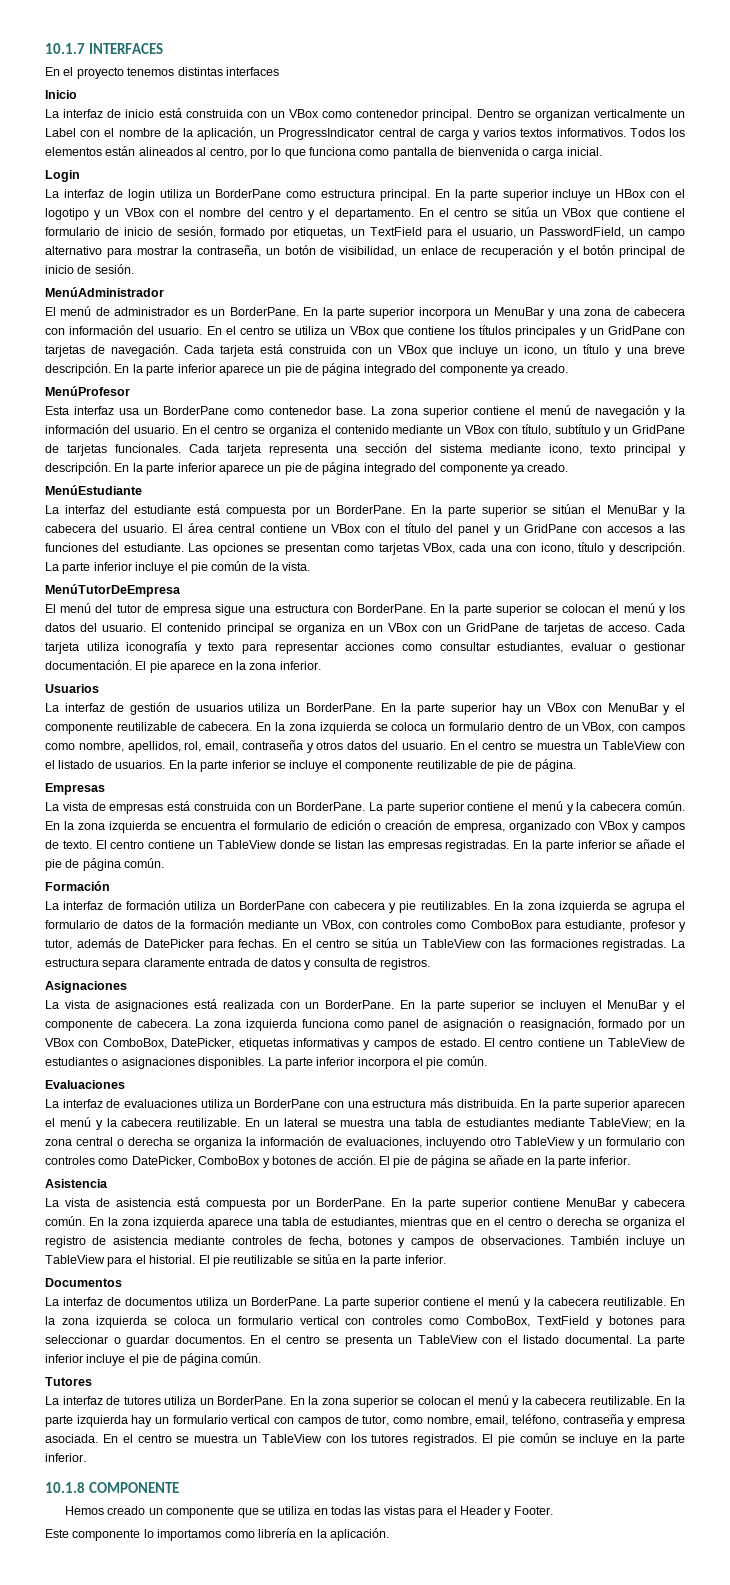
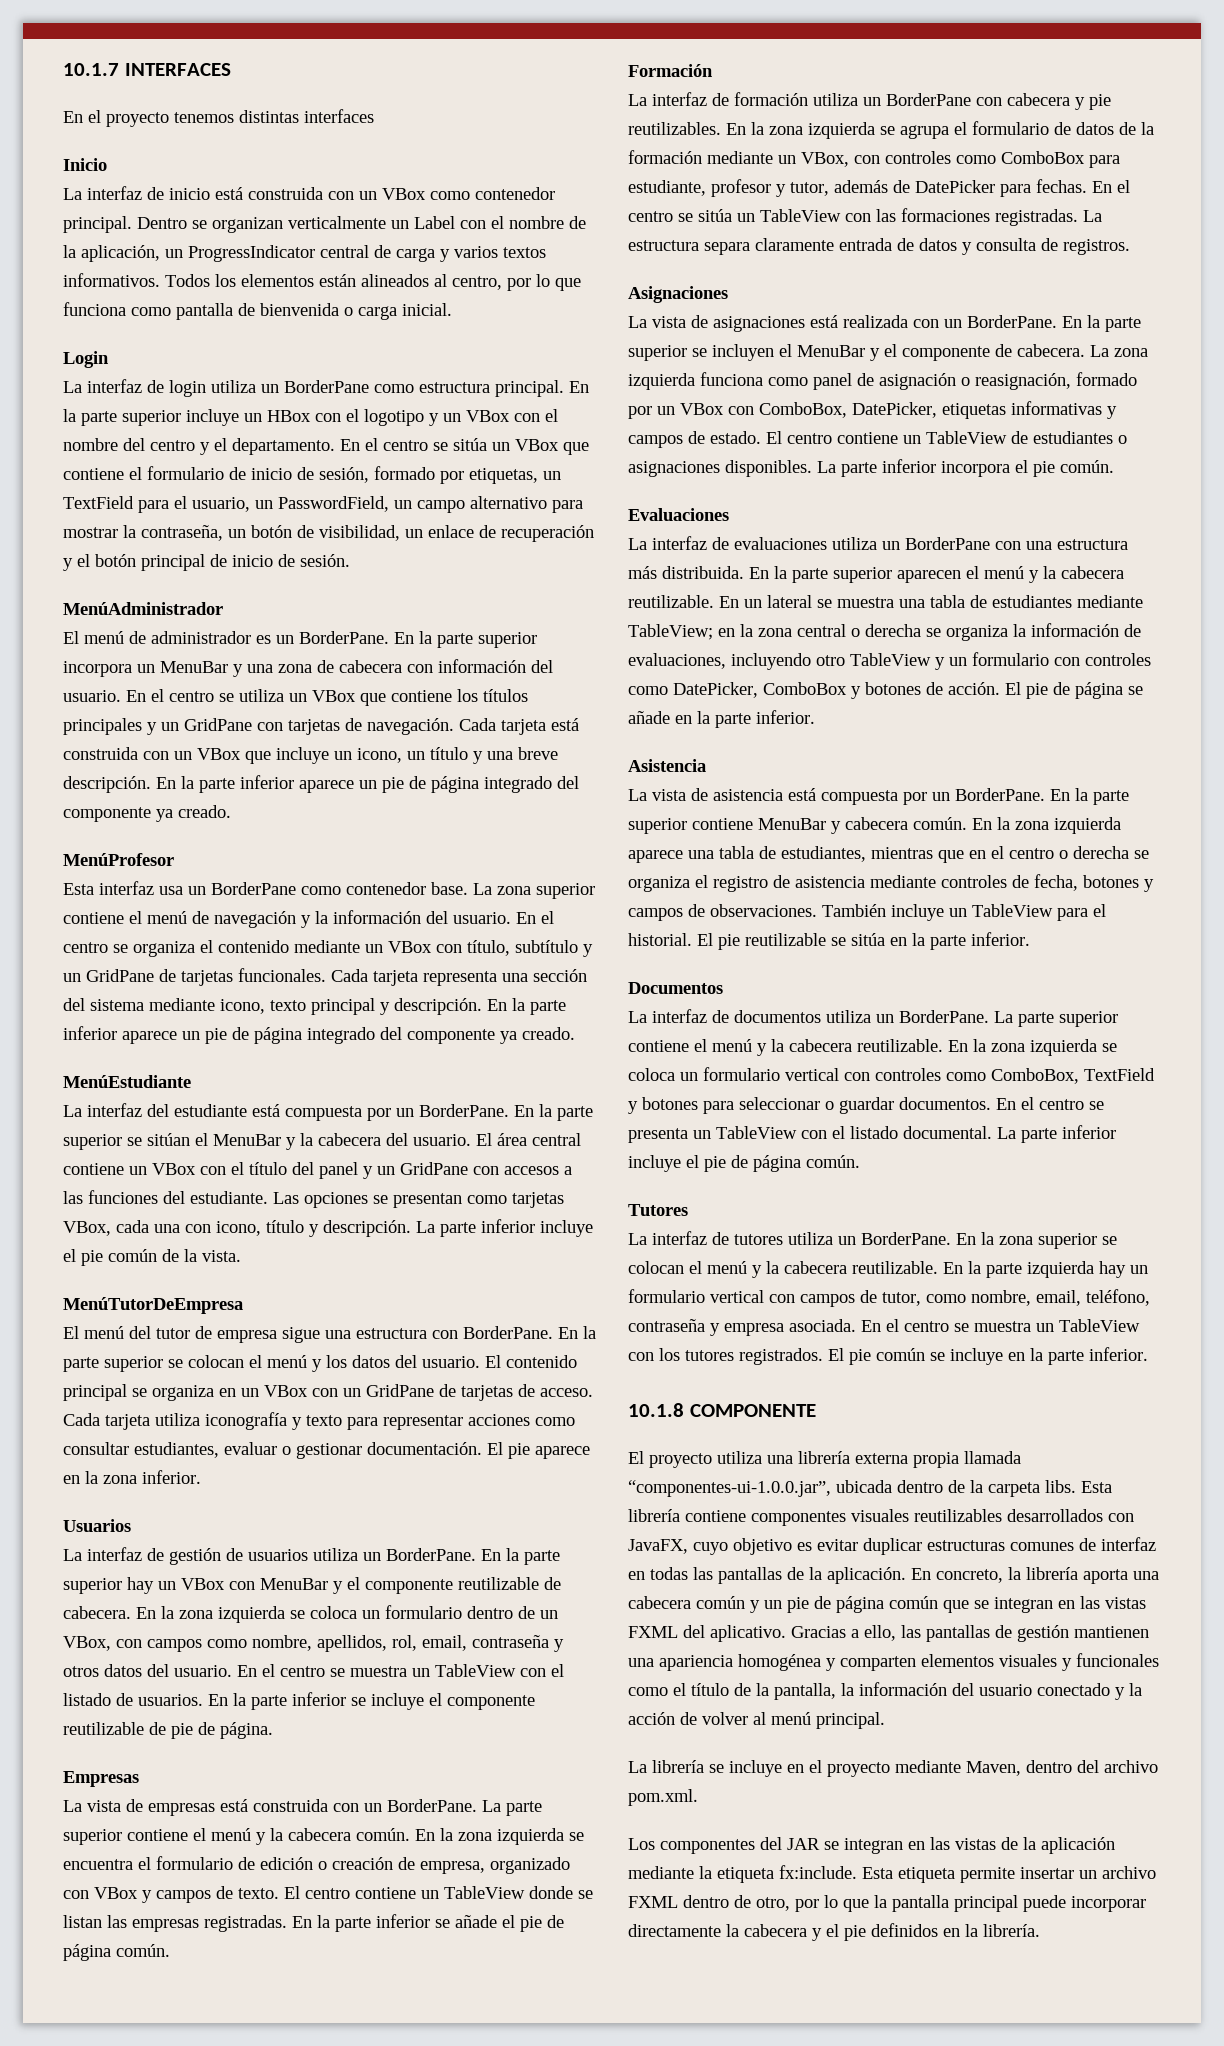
[65,1506,553,1518] [45,1528,389,1541] Hemos creado un componente que se utiliza en todas las vistas para el Header y Footer. // Este componente lo importamos como librería en la aplicación. -> [628,1451,1021,1468] [628,1480,1112,1497] [628,1509,1134,1526] [628,1537,1156,1555] [628,1567,1159,1584] [628,1596,1146,1613] [628,1625,1149,1642] [628,1653,1159,1671] [628,1682,1142,1700] [628,1712,885,1729] [628,1760,1158,1777] [628,1789,698,1806] [628,1837,1115,1854] [628,1865,1156,1883] [628,1895,1146,1912] [628,1923,1040,1941] El proyecto utiliza una librería externa propia llamada “componentes-ui-1.0.0.jar”, ubicada dentro de la carpeta libs. Esta librería contiene componentes visuales reutilizables desarrollados con JavaFX, cuyo objetivo es evitar duplicar estructuras comunes de interfaz en todas las pantallas de la aplicación. En concreto, la librería aporta una cabecera común y un pie de página común que se integran en las vistas FXML del aplicativo. Gracias a ello, las pantallas de gestión mantienen una apariencia homogénea y comparten elementos visuales y funcionales como el título de la pantalla, la información del usuario conectado y la acción de volver al menú principal. // La librería se incluye en el proyecto mediante Maven, dentro del archivo pom.xml. // Los componentes del JAR se integran en las vistas de la aplicación mediante la etiqueta fx:include. Esta etiqueta permite insertar un archivo FXML dentro de otro, por lo que la pantalla principal puede incorporar directamente la cabecera y el pie definidos en la librería.

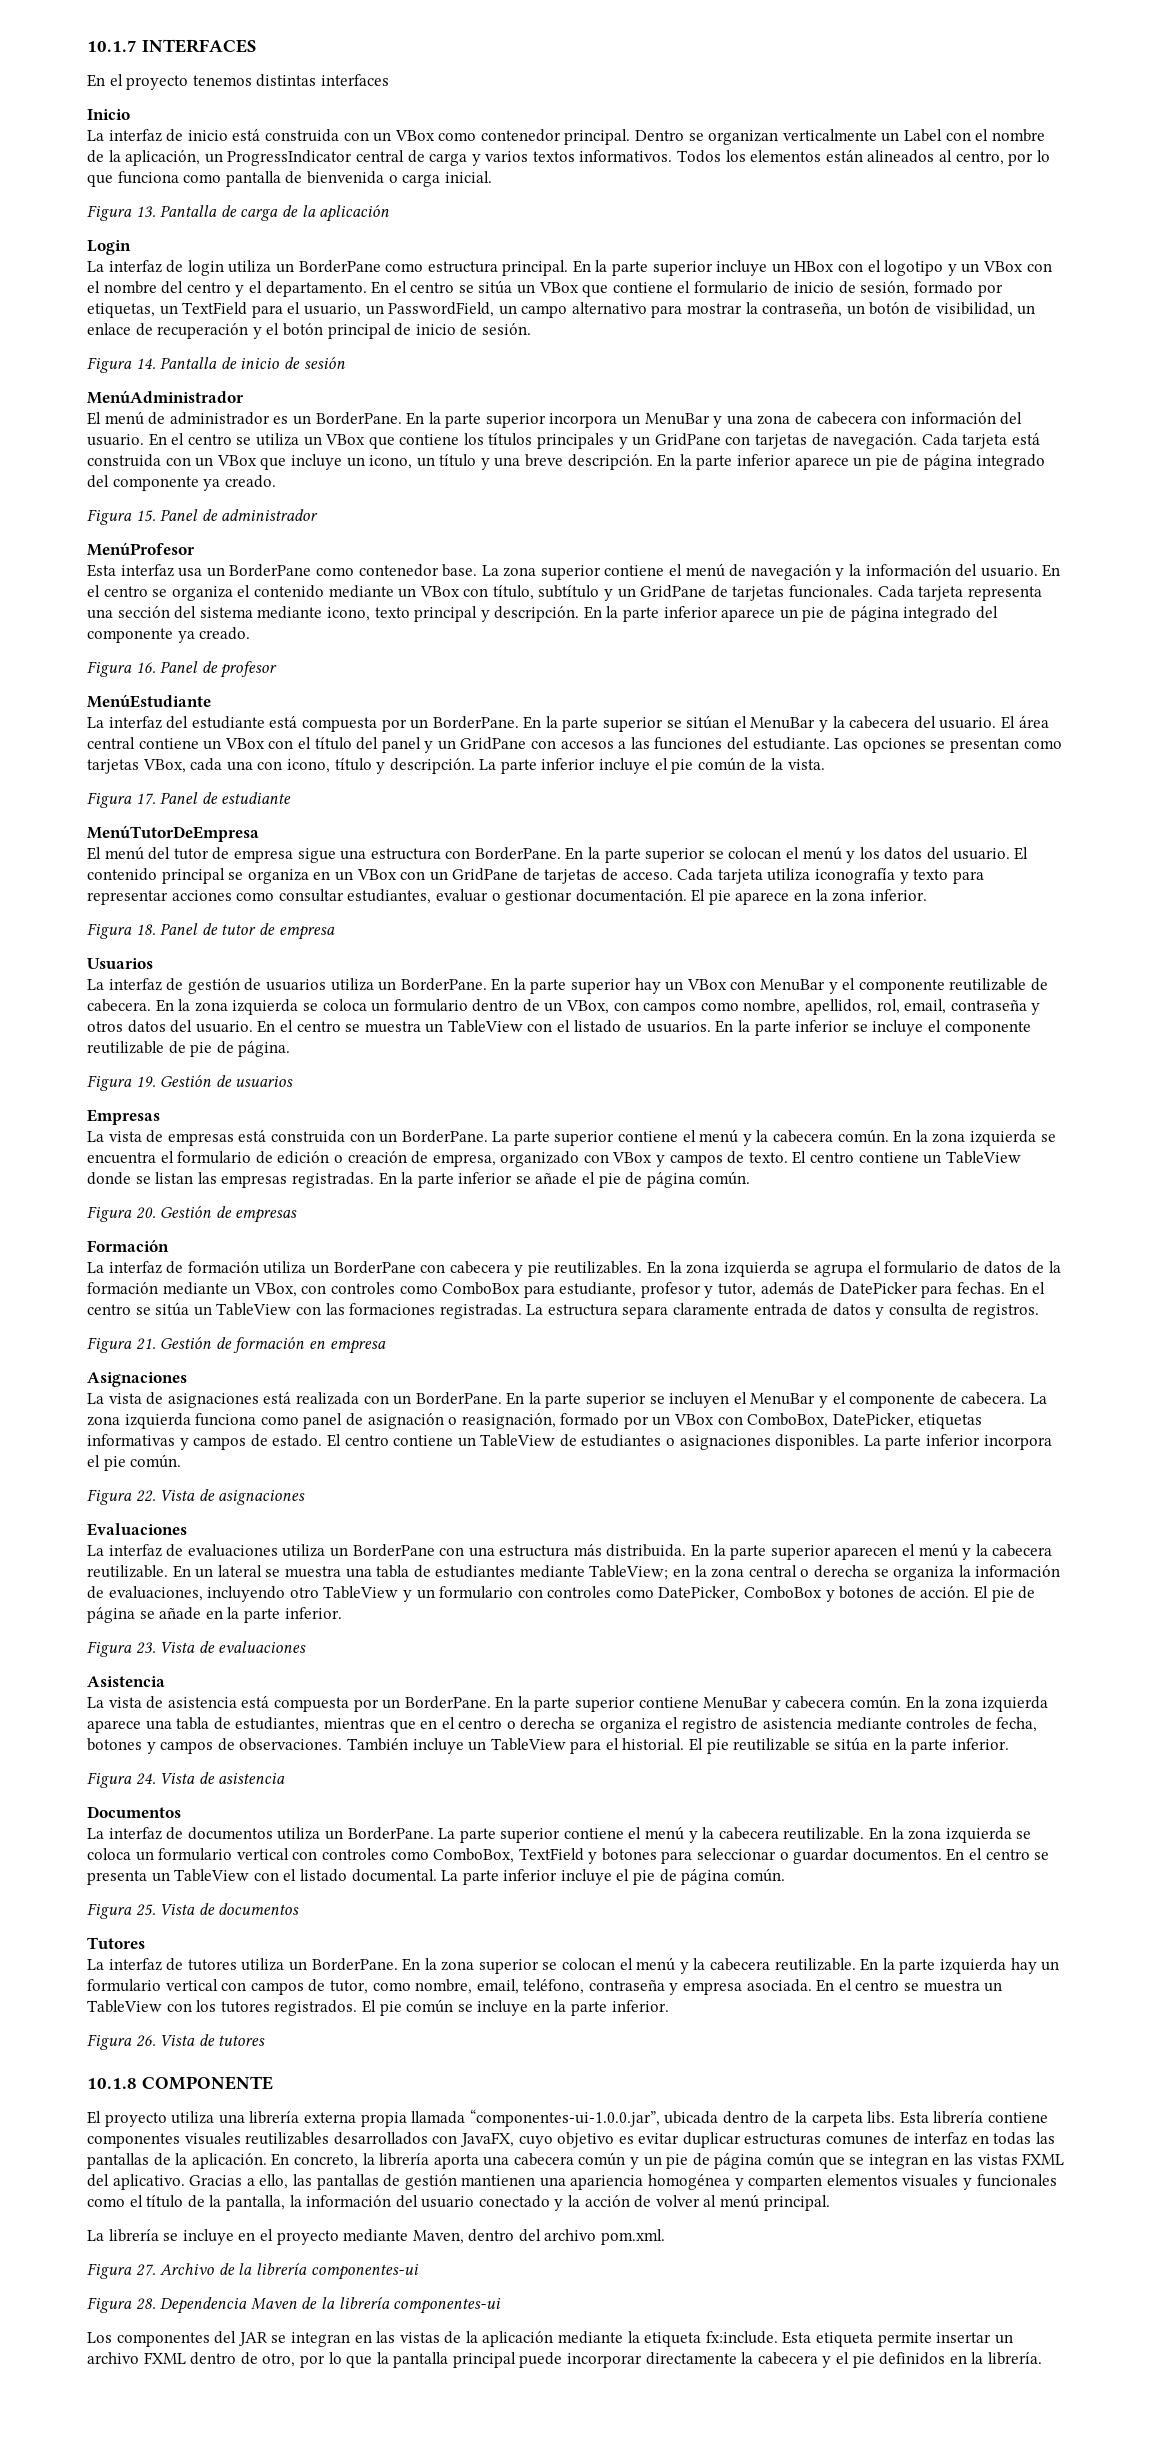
(452, 309) none -> [87,205,390,222] // Figura 13. Pantalla de carga de la aplicación
(350, 560) none -> [87,357,345,373] // Figura 14. Pantalla de inicio de sesión
(231, 811) none -> [87,509,319,525] // Figura 15. Panel de administrador
(575, 1033) none -> [87,661,278,678] // Figura 16. Panel de profesor
(241, 1256) none -> [87,792,292,808] // Figura 17. Panel de estudiante
(201, 1477) none -> [87,923,335,940] // Figura 18. Panel de tutor de empresa
(273, 1730) none -> [87,1075,294,1091] // Figura 19. Gestión de usuarios
(170, 1950) none -> [87,1206,298,1223] // Figura 20. Gestión de empresas
(1130, 247) none -> [87,1337,386,1354] // Figura 21. Gestión de formación en empresa
(1114, 466) none -> [87,1489,306,1505] // Figura 22. Vista de asignaciones
(815, 717) none -> [87,1641,307,1657] // Figura 23. Vista de evaluaciones
(1030, 939) none -> [87,1772,286,1788] // Figura 24. Vista de asistencia
(860, 1161) none -> [87,1903,300,1919] // Figura 25. Vista de documentos
(1148, 1354) none -> [87,2034,266,2050] // Figura 26. Vista de tutores
(698, 1797) none -> [87,2263,419,2280] [87,2297,502,2314] // Figura 27. Archivo de la librería componentes-ui // Figura 28. Dependencia Maven de la librería componentes-ui

